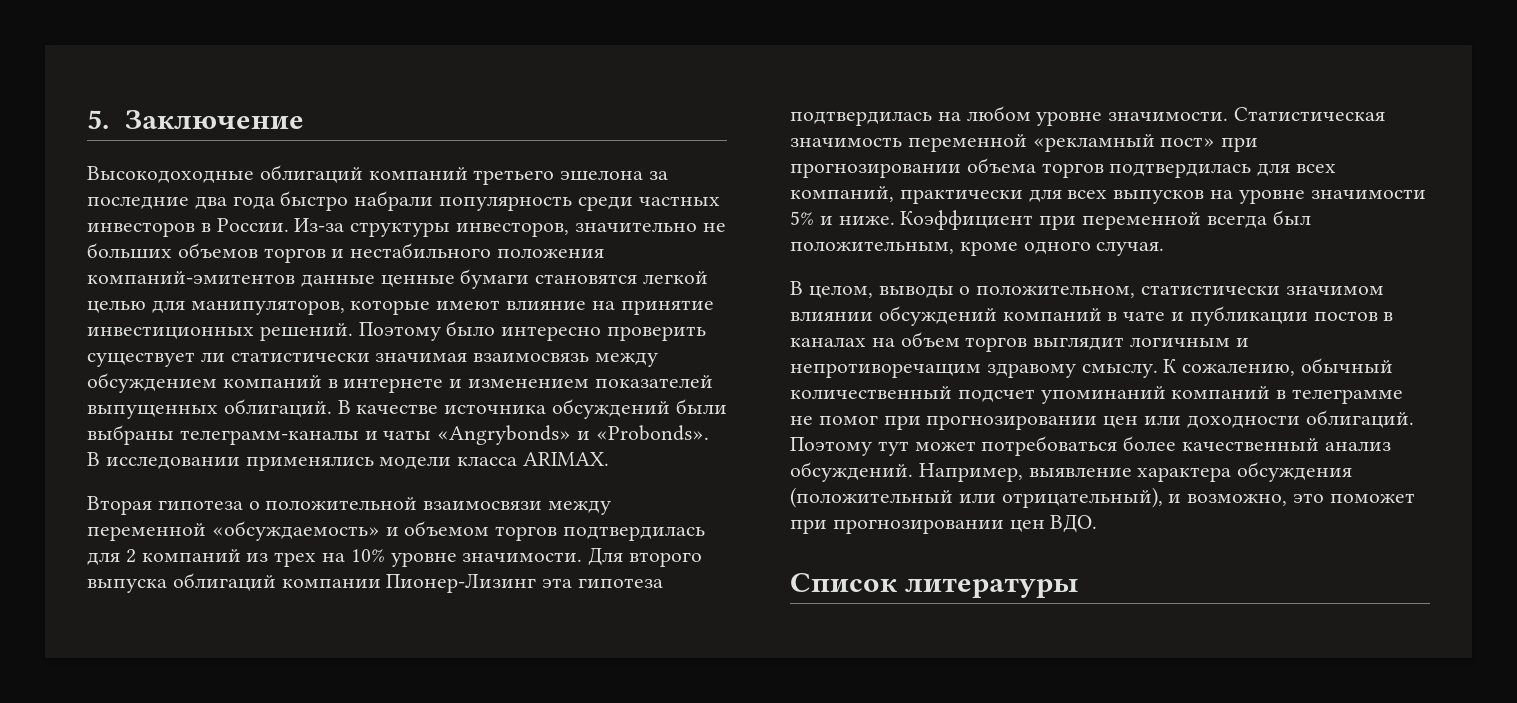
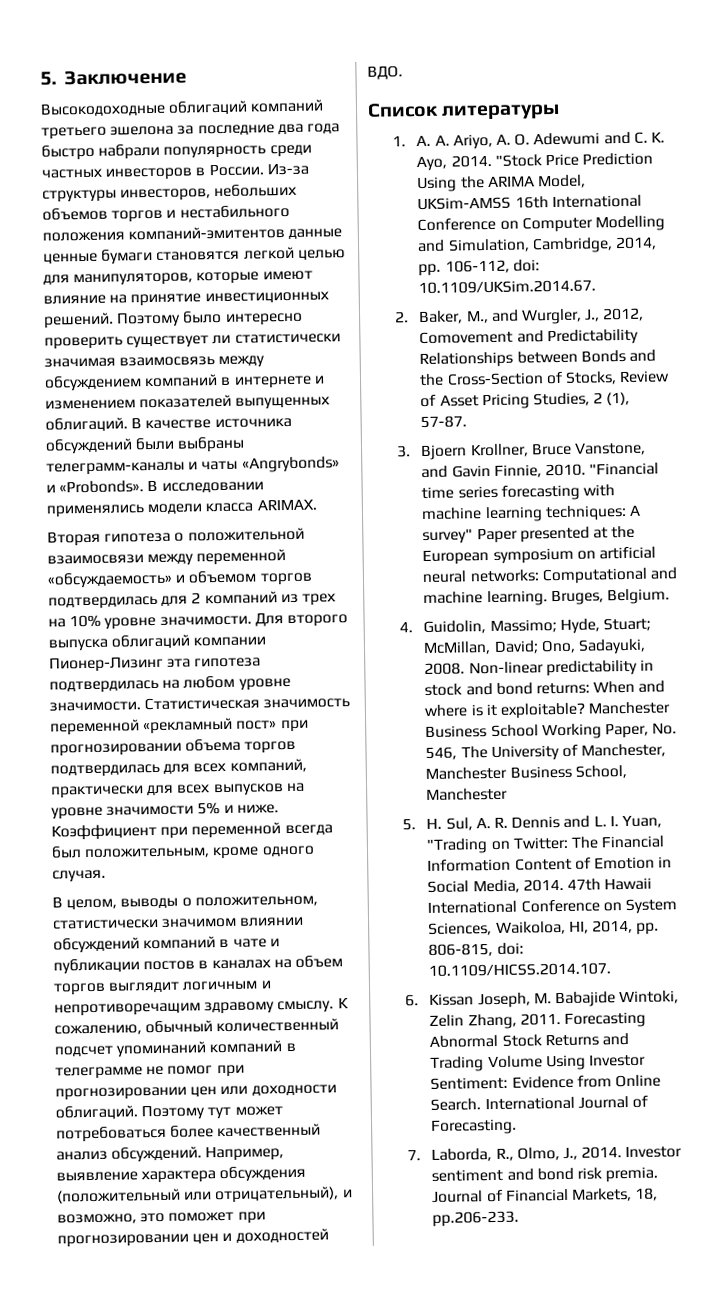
[574,222,726,232] [87,243,172,259] значительно не больших -> [214,183,298,198] небольших
(1045, 526) none -> [222,1228,329,1244] и доходностей
(1079, 588) none -> [392,131,665,150] [416,152,654,172] [417,174,586,193] [417,194,642,211] [417,215,665,233] [417,236,657,254] [418,259,540,277] [418,279,597,295] [394,307,645,325] [419,328,639,346] [419,349,656,369] [419,370,671,387] [420,391,631,410] [420,415,468,429] [396,441,646,461] [421,462,660,479] [421,484,615,501] [421,504,641,523] [422,525,636,545] [422,546,656,566] [422,567,678,585] [423,588,670,607] [399,617,651,634] [423,638,646,655] [424,659,654,677] [424,680,666,696] [424,701,671,719] [425,722,678,740] [425,743,667,762] [425,764,627,780] [426,787,509,801] [402,814,662,831] [426,835,665,854] [427,856,673,872] [427,877,653,894] [427,898,677,915] [428,919,660,936] [428,942,524,957] [428,962,612,977] [405,990,680,1009] [429,1011,646,1030] [429,1032,629,1048] [430,1053,646,1072] [430,1074,661,1090] [430,1095,648,1111] [430,1118,518,1135] [407,1145,683,1162] [431,1166,659,1183] [432,1187,659,1203] [432,1210,520,1227] // 1. A. A. Ariyo, A. O. Adewumi and C. K. Ayo, 2014. "Stock Price Prediction Using the ARIMA Model, UKSim-AMSS 16th International Conference on Computer Modelling and Simulation, Cambridge, 2014, pp. 106-112, doi: 10.1109/UKSim.2014.67. // 2. Baker, M., and Wurgler, J., 2012, Comovement and Predictability Relationships between Bonds and the Cross-Section of Stocks, Review of Asset Pricing Studies, 2 (1), 57-87. // 3. Bjoern Krollner, Bruce Vanstone, and Gavin Finnie, 2010. "Financial time series forecasting with machine learning techniques: A survey" Paper presented at the European symposium on artificial neural networks: Computational and machine learning. Bruges, Belgium. // 4. Guidolin, Massimo; Hyde, Stuart; McMillan, David; Ono, Sadayuki, 2008. Non-linear predictability in stock and bond returns: When and where is it exploitable? Manchester Business School Working Paper, No. 546, The University of Manchester, Manchester Business School, Manchester // 5. H. Sul, A. R. Dennis and L. I. Yuan, "Trading on Twitter: The Financial Information Content of Emotion in Social Media, 2014. 47th Hawaii International Conference on System Sciences, Waikoloa, HI, 2014, pp. 806-815, doi: 10.1109/HICSS.2014.107. // 6. Kissan Joseph, M. Babajide Wintoki, Zelin Zhang, 2011. Forecasting Abnormal Stock Returns and Trading Volume Using Investor Sentiment: Evidence from Online Search. International Journal of Forecasting. // 7. Laborda, R., Olmo, J., 2014. Investor sentiment and bond risk premia. Journal of Financial Markets, 18, pp.206-233.

